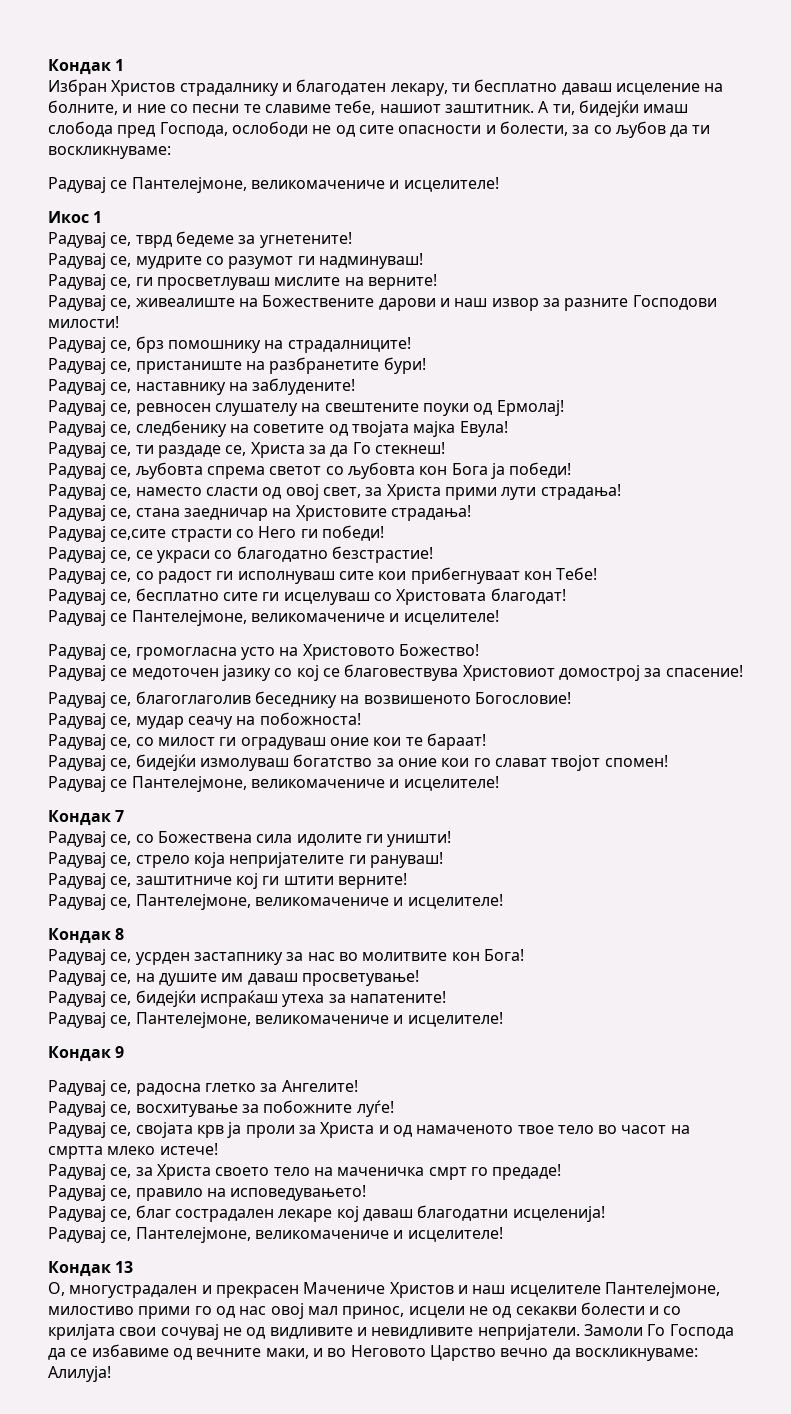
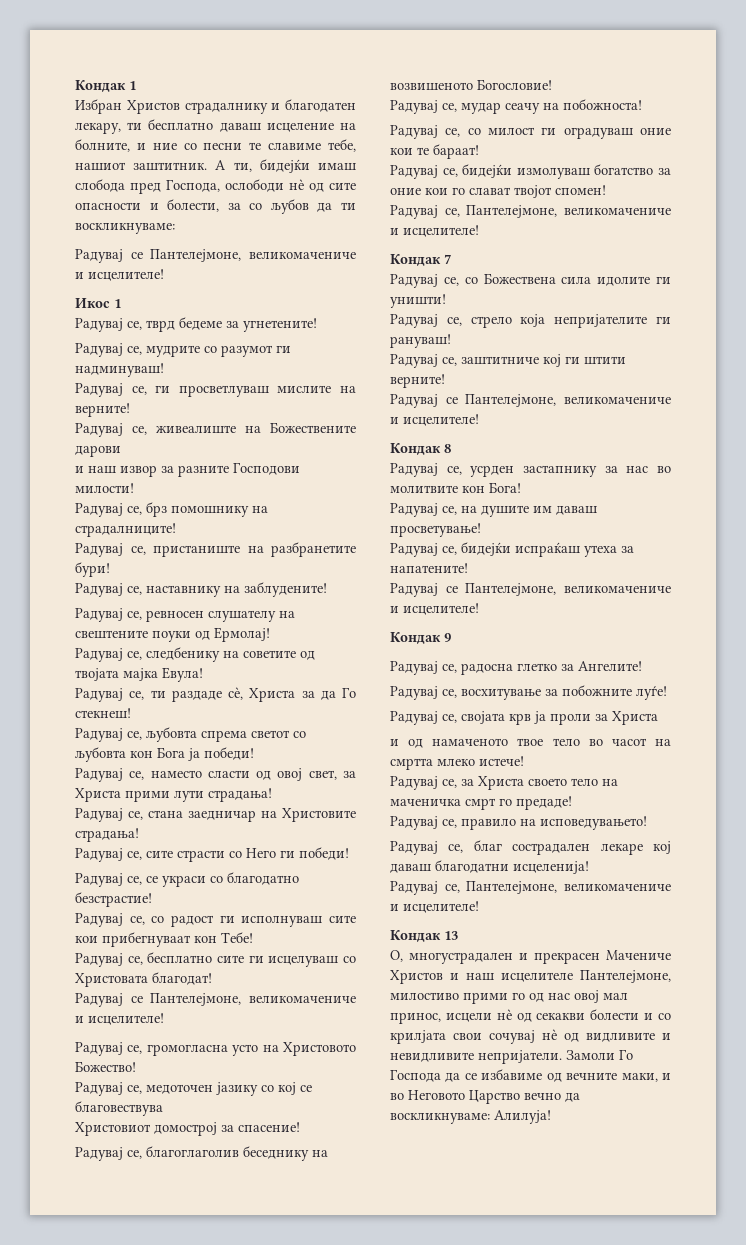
[312,125,332,134] не -> [289,179,304,190] нѐ
(436, 304) none -> (121, 451) //
[225,445,247,456] се, -> [228,687,243,700] сѐ,
[110,529,167,540] се,сите -> [127,850,173,860] се, сите
[110,668,128,677] се -> [127,1085,142,1094] се,
(459, 672) none -> (163, 1108) //
[110,779,128,788] се -> [444,208,460,217] се,
[110,897,132,908] се, -> [445,397,458,404] се
[110,1015,132,1026] се, -> [445,586,458,593] се
(375, 1130) none -> (658, 718) //
[468,1306,488,1315] не -> [496,1009,512,1020] нѐ
[222,1327,242,1336] не -> [542,1029,557,1040] нѐ

